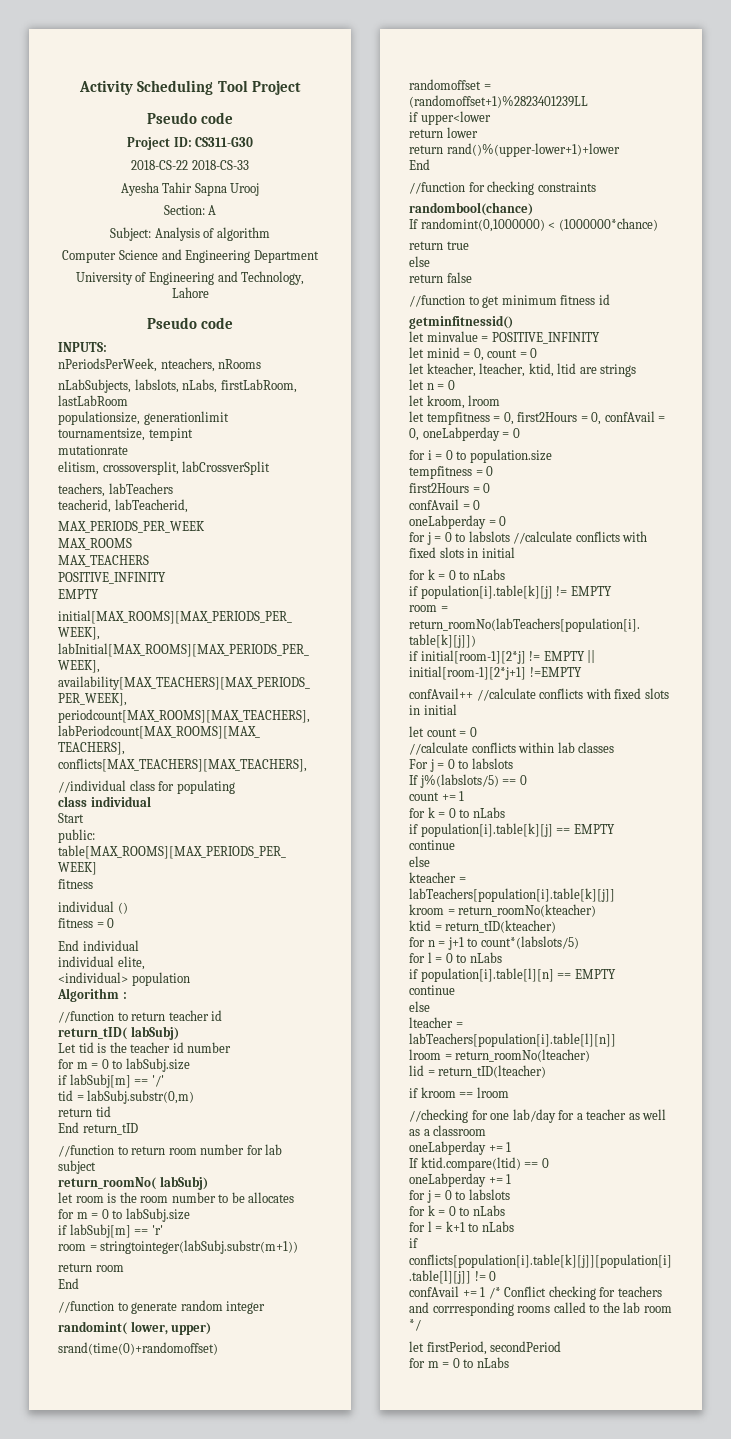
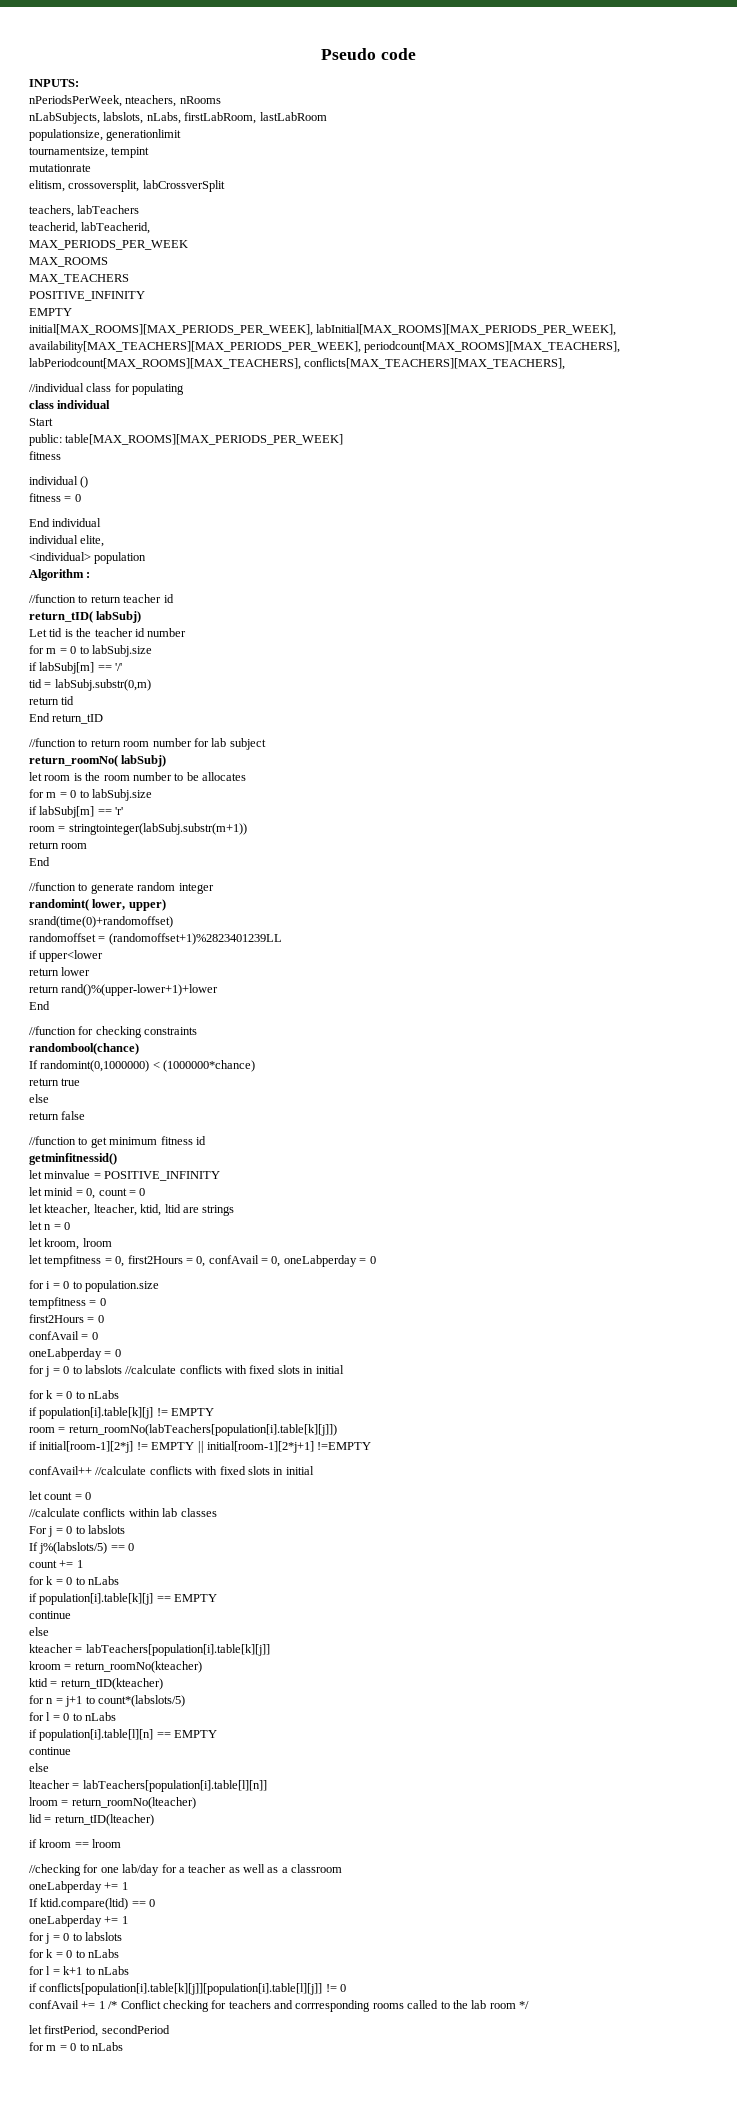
[79,80,301,95] [146,112,234,124] [126,137,254,150] [131,160,249,170] [120,182,260,196] [163,205,217,215] [110,227,270,241] [62,249,319,263] [75,271,305,285] [171,287,209,298] Activity Scheduling Tool Project // Pseudo code // Project ID: CS311-G30 // 2018-CS-22 2018-CS-33 // Ayesha Tahir Sapna Urooj // Section: A // Subject: Analysis of algorithm // Computer Science and Engineering Department // University of Engineering and Technology, Lahore // -> (321, 54) none

